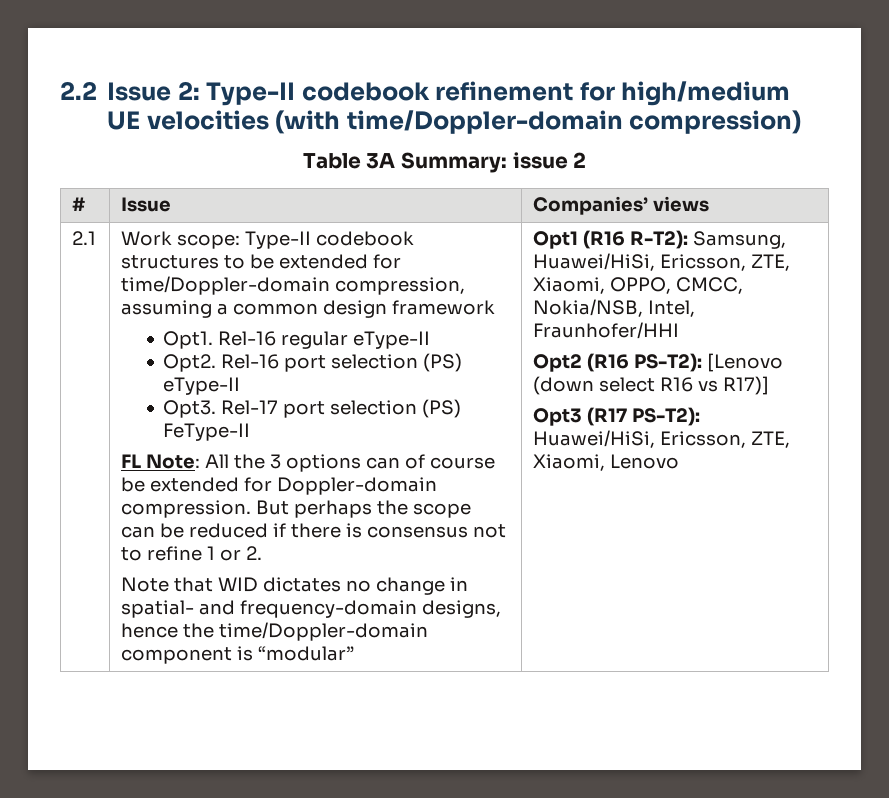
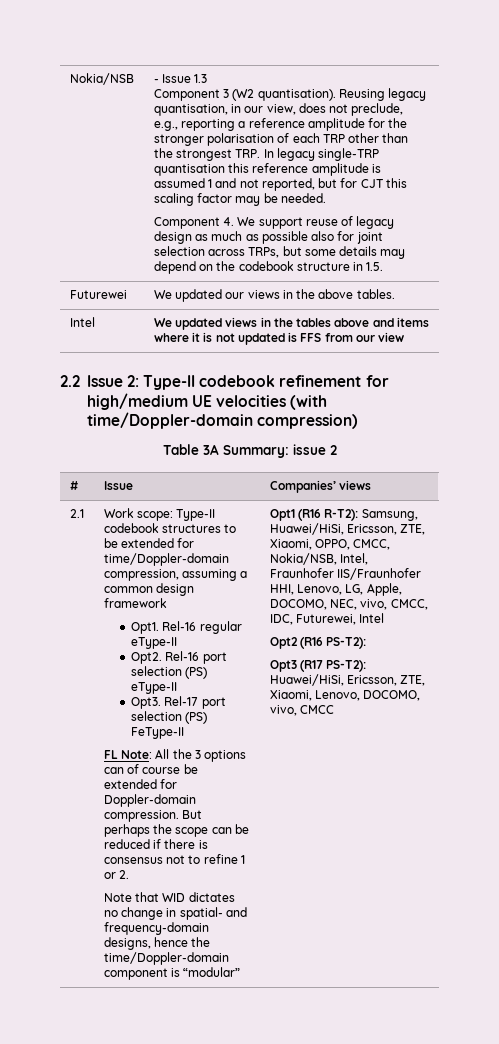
(60, 90) none -> [69,73,134,85] [153,74,208,83] [153,88,427,101] [153,103,404,116] [153,118,408,131] [153,133,409,146] [153,148,380,161] [153,163,381,176] [153,178,407,191] [153,193,326,206] [153,216,395,229] [153,231,383,244] [153,246,406,259] [153,261,384,274] [69,290,127,299] [153,289,395,302] [69,317,95,327] [153,317,429,330] [153,332,405,345] Nokia/NSB | - Issue 1.3 // Component 3 (W2 quantisation). Reusing legacy quantisation, in our view, does not preclude, e.g., reporting a reference amplitude for the stronger polarisation of each TRP other than the strongest TRP. In legacy single-TRP quantisation this reference amplitude is assumed 1 and not reported, but for CJT this scaling factor may be needed. // Component 4. We support reuse of legacy design as much as possible also for joint selection across TRPs, but some details may depend on the codebook structure in 1.5. // Futurewei | We updated our views in the above tables. // Intel | We updated views in the tables above and items where it is not updated is FFS from our view //
[533,322,680,339] [533,353,784,372] [533,376,770,395] Fraunhofer/HHI // Opt2 (R16 PS-T2): [Lenovo (down select R16 vs R17)] -> [269,568,422,580] [269,583,402,596] [269,599,428,610] [269,613,385,625] [269,637,367,649] Fraunhofer IIS/Fraunhofer HHI, Lenovo, LG, Apple, DOCOMO, NEC, vivo, CMCC, IDC, Futurewei, Intel // Opt2 (R16 PS-T2):
[610,454,680,469] Lenovo -> [315,690,421,701] [269,705,335,716] Lenovo, DOCOMO, vivo, CMCC

